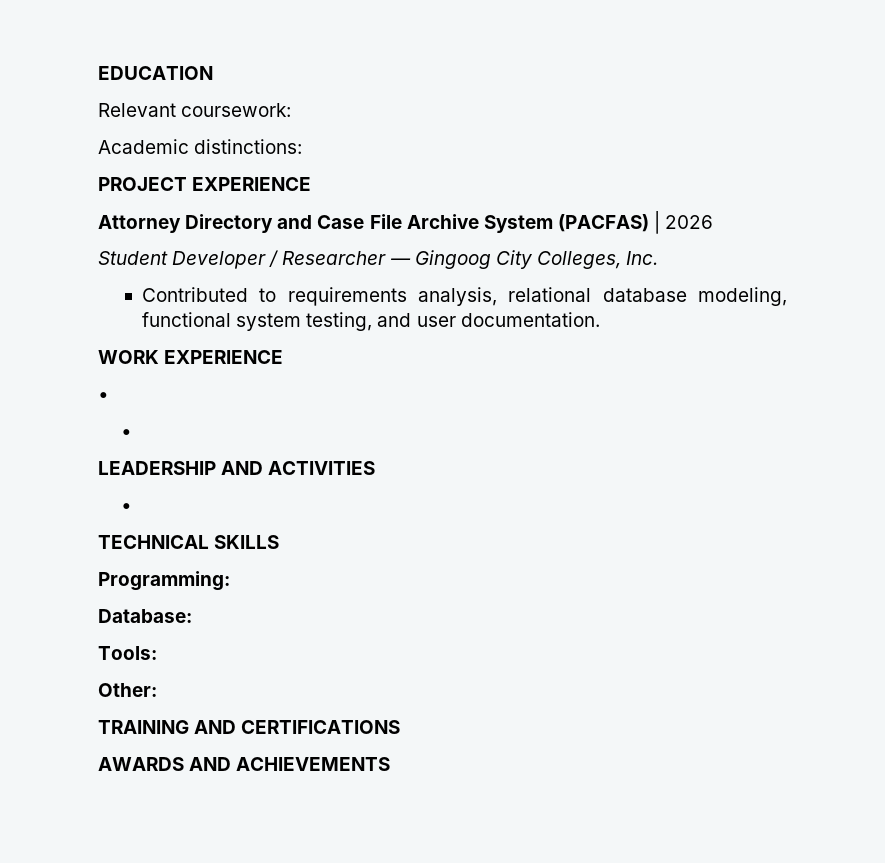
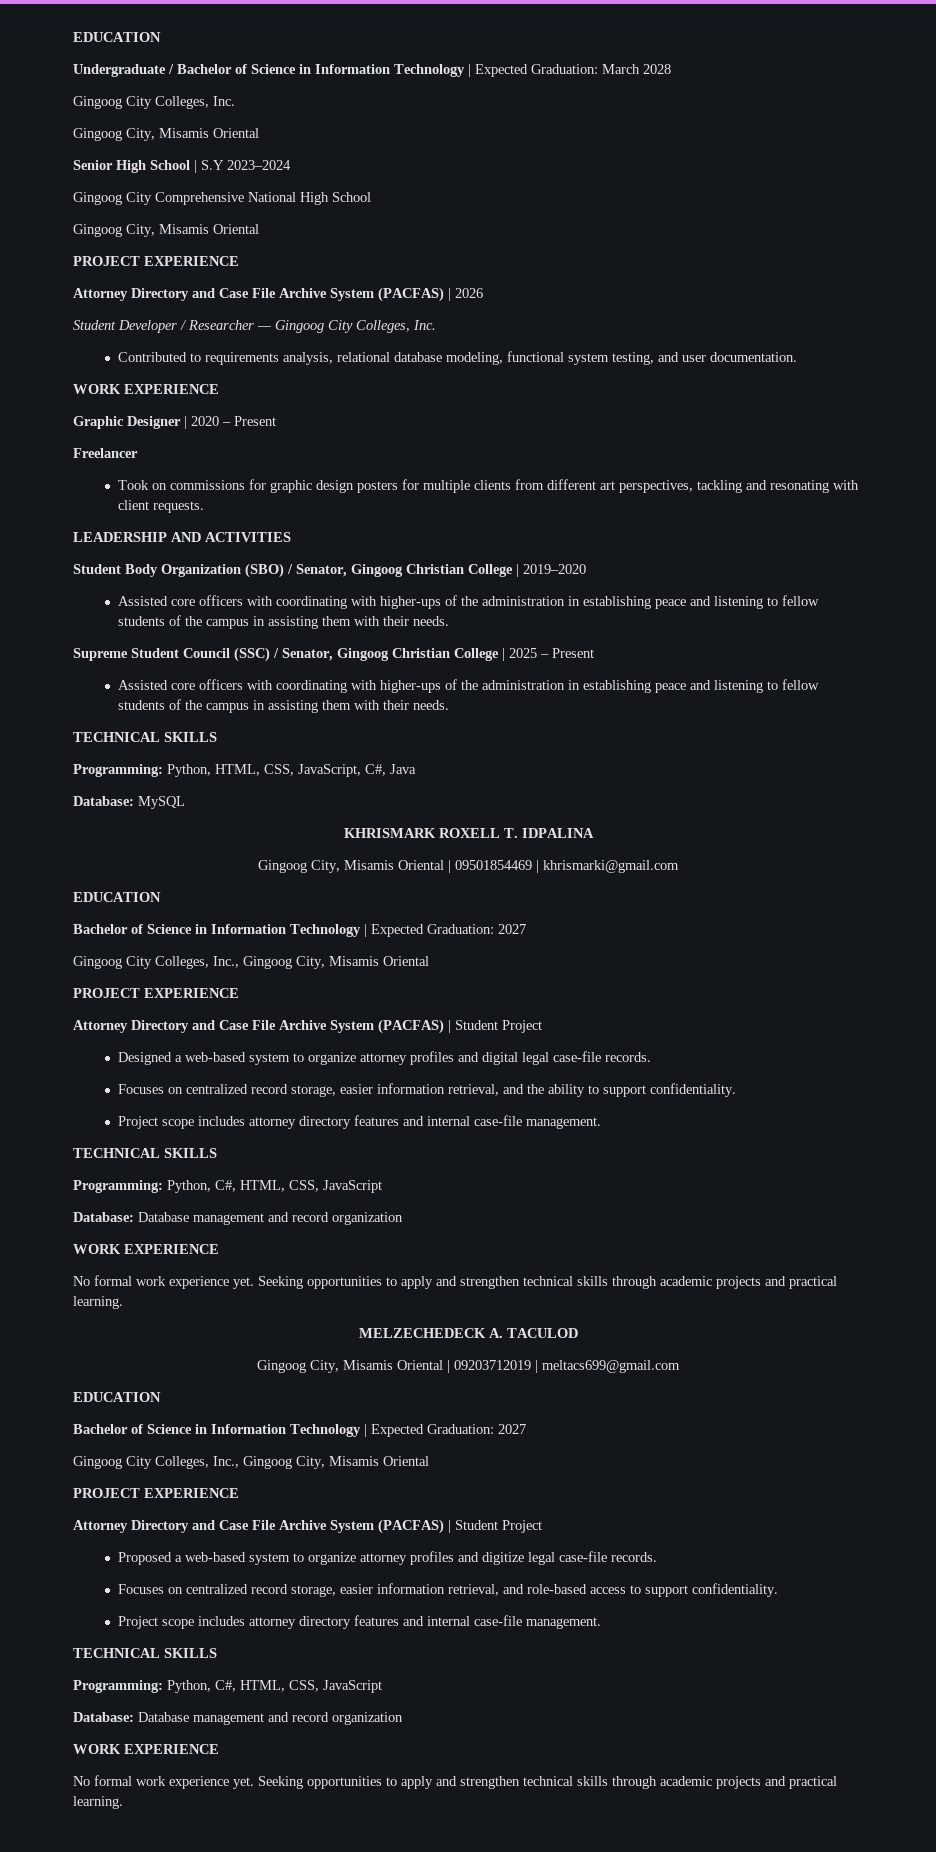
[98,66,213,80] [98,103,292,117] [98,139,303,154] EDUCATION // Relevant coursework: // Academic distinctions: -> [73,32,161,42] [73,64,671,77] [73,96,235,109] [73,128,259,141] [73,160,291,173] [73,192,371,205] [73,224,259,237] EDUCATION // Undergraduate / Bachelor of Science in Information Technology | Expected Graduation: March 2028 // Gingoog City Colleges, Inc. // Gingoog City, Misamis Oriental // Senior High School | S.Y 2023–2024 // Gingoog City Comprehensive National High School // Gingoog City, Misamis Oriental
[98,392,109,401] [121,429,133,438] [98,461,376,475] [121,503,133,512] [98,535,280,549] [98,571,230,591] [98,609,192,623] [98,646,157,660] [98,683,157,697] [98,720,401,734] [98,757,391,771] • // • // LEADERSHIP AND ACTIVITIES // • // TECHNICAL SKILLS // Programming: // Database: // Tools: // Other: // TRAINING AND CERTIFICATIONS // AWARDS AND ACHIEVEMENTS -> [73,416,276,429] [73,448,138,458] [117,479,859,493] [117,500,204,513] [73,532,291,542] [73,563,586,578] [117,595,819,609] [117,615,449,629] [73,647,594,662] [117,679,819,693] [117,699,449,713] [73,732,217,742] [73,764,416,777] [73,796,185,809] [343,828,594,838] [258,860,679,873] [73,892,161,902] [73,924,526,937] [73,956,429,969] [73,988,239,998] [73,1019,542,1034] [117,1051,651,1065] [117,1083,736,1097] [117,1115,601,1129] [73,1148,217,1158] [73,1180,382,1193] [73,1212,403,1225] [73,1244,219,1254] [73,1275,837,1289] [73,1296,123,1309] [358,1328,578,1338] [257,1360,680,1373] [73,1392,161,1402] [73,1424,526,1437] [73,1456,429,1469] [73,1488,239,1498] [73,1519,542,1534] [117,1551,657,1565] [117,1583,778,1597] [117,1615,601,1629] [73,1648,217,1658] [73,1680,382,1693] [73,1712,403,1725] [73,1744,219,1754] [73,1775,837,1789] [73,1796,123,1809] Graphic Designer | 2020 – Present // Freelancer // Took on commissions for graphic design posters for multiple clients from different art perspectives, tackling and resonating with client requests. // LEADERSHIP AND ACTIVITIES // Student Body Organization (SBO) / Senator, Gingoog Christian College | 2019–2020 // Assisted core officers with coordinating with higher-ups of the administration in establishing peace and listening to fellow students of the campus in assisting them with their needs. // Supreme Student Council (SSC) / Senator, Gingoog Christian College | 2025 – Present // Assisted core officers with coordinating with higher-ups of the administration in establishing peace and listening to fellow students of the campus in assisting them with their needs. // TECHNICAL SKILLS // Programming: Python, HTML, CSS, JavaScript, C#, Java // Database: MySQL // KHRISMARK ROXELL T. IDPALINA // Gingoog City, Misamis Oriental | 09501854469 | khrismarki@gmail.com // EDUCATION // Bachelor of Science in Information Technology | Expected Graduation: 2027 // Gingoog City Colleges, Inc., Gingoog City, Misamis Oriental // PROJECT EXPERIENCE // Attorney Directory and Case File Archive System (PACFAS) | Student Project // Designed a web-based system to organize attorney profiles and digital legal case-file records. // Focuses on centralized record storage, easier information retrieval, and the ability to support confidentiality. // Project scope includes attorney directory features and internal case-file management. // TECHNICAL SKILLS // Programming: Python, C#, HTML, CSS, JavaScript // Database: Database management and record organization // WORK EXPERIENCE // No formal work experience yet. Seeking opportunities to apply and strengthen technical skills through academic projects and practical learning. // MELZECHEDECK A. TACULOD // Gingoog City, Misamis Oriental | 09203712019 | meltacs699@gmail.com // EDUCATION // Bachelor of Science in Information Technology | Expected Graduation: 2027 // Gingoog City Colleges, Inc., Gingoog City, Misamis Oriental // PROJECT EXPERIENCE // Attorney Directory and Case File Archive System (PACFAS) | Student Project // Proposed a web-based system to organize attorney profiles and digitize legal case-file records. // Focuses on centralized record storage, easier information retrieval, and role-based access to support confidentiality. // Project scope includes attorney directory features and internal case-file management. // TECHNICAL SKILLS // Programming: Python, C#, HTML, CSS, JavaScript // Database: Database management and record organization // WORK EXPERIENCE // No formal work experience yet. Seeking opportunities to apply and strengthen technical skills through academic projects and practical learning.

